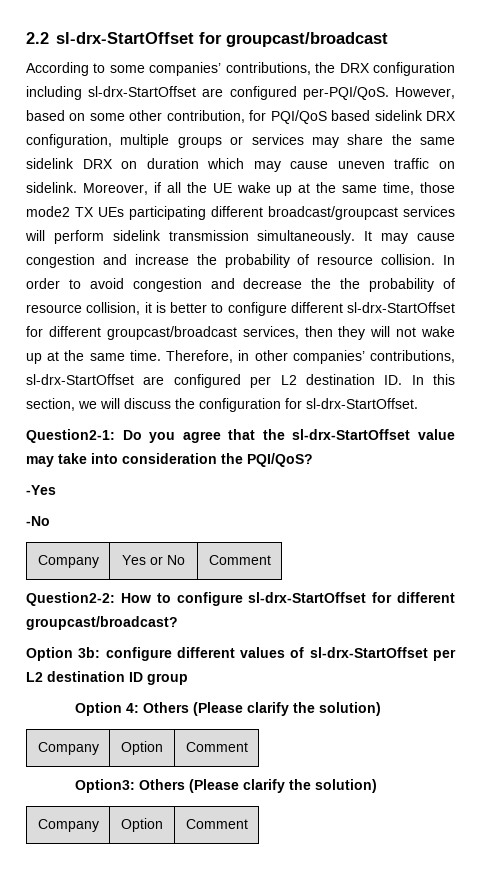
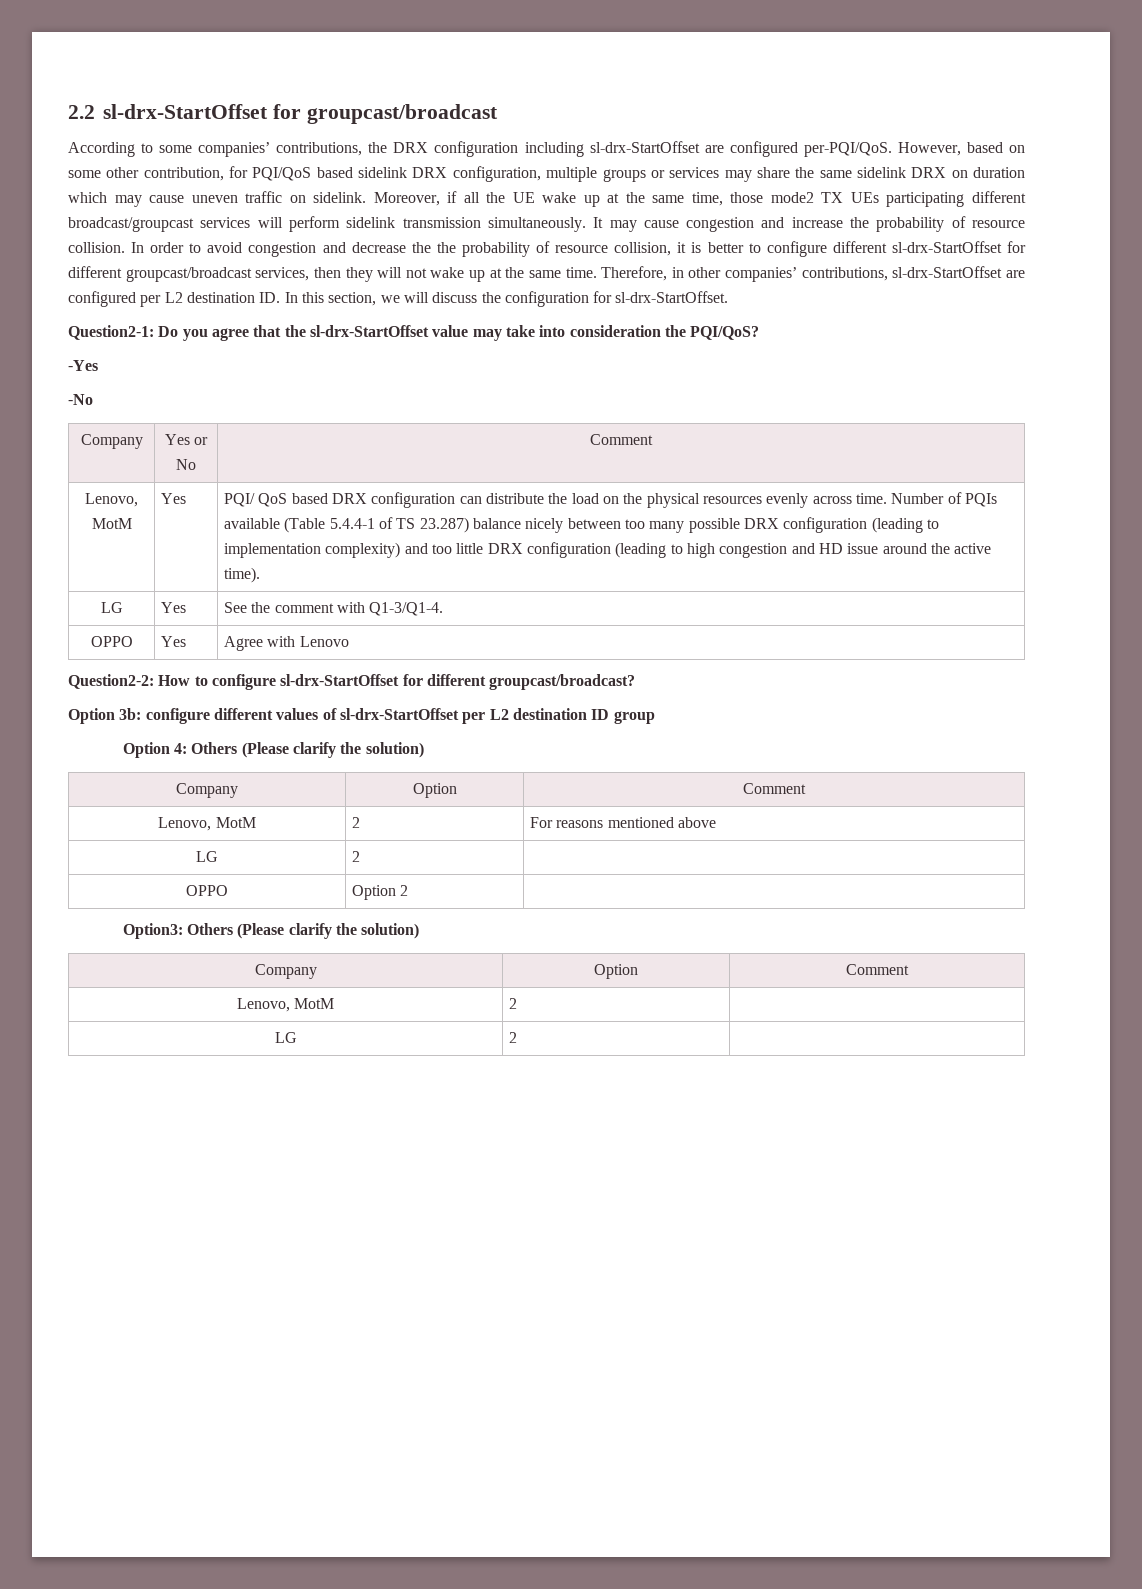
(271, 560) none -> [85,493,138,507] [91,518,132,529] [161,493,187,504] [224,492,997,508] [224,517,939,533] [224,542,992,558] [224,567,261,583] [100,602,123,613] [161,602,187,613] [224,602,444,616] [90,636,133,647] [161,636,187,647] [224,636,349,651] // Lenovo, MotM | Yes | PQI/ QoS based DRX configuration can distribute the load on the physical resources evenly across time. Number of PQIs available (Table 5.4.4-1 of TS 23.287) balance nicely between too many possible DRX configuration (leading to implementation complexity) and too little DRX configuration (leading to high congestion and HD issue around the active time). // LG | Yes | See the comment with Q1-3/Q1-4. // OPPO | Yes | Agree with Lenovo
(248, 747) none -> [158,817,256,831] [352,817,361,828] [530,817,717,828] [196,851,218,862] [352,851,361,862] [186,885,228,896] [352,885,409,900] // Lenovo, MotM | 2 | For reasons mentioned above // LG | 2 | // OPPO | Option 2 |
(248, 824) none -> [236,998,335,1012] [509,998,518,1009] [274,1032,297,1043] [509,1032,518,1043] // Lenovo, MotM | 2 | // LG | 2 |

